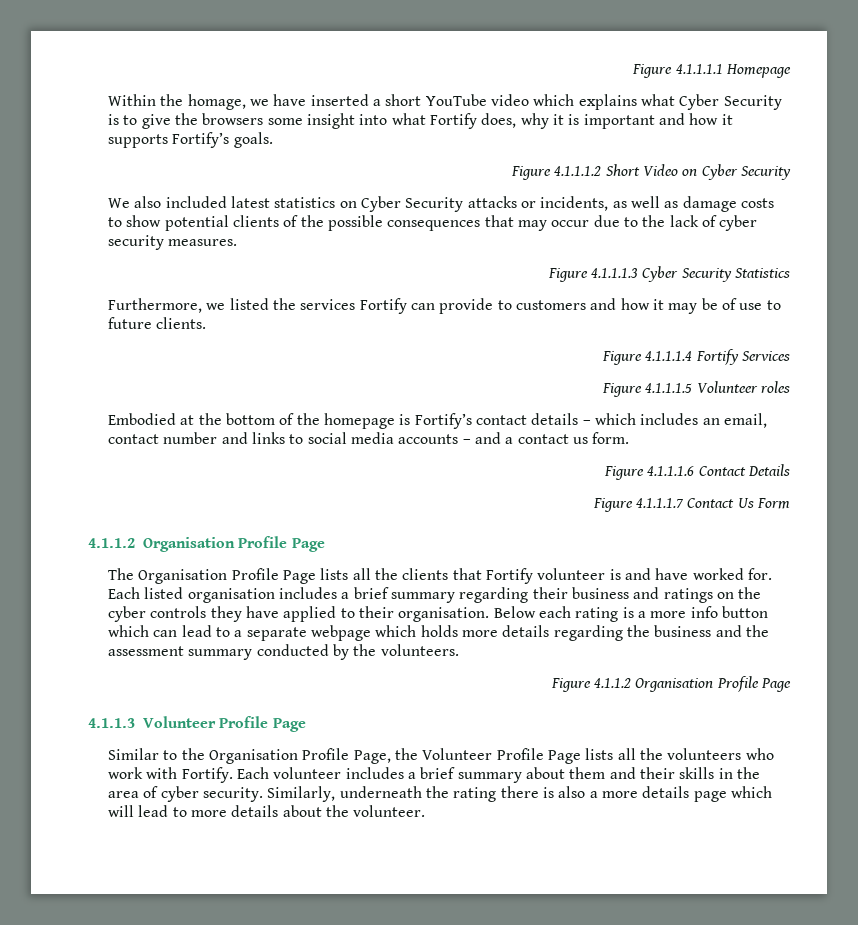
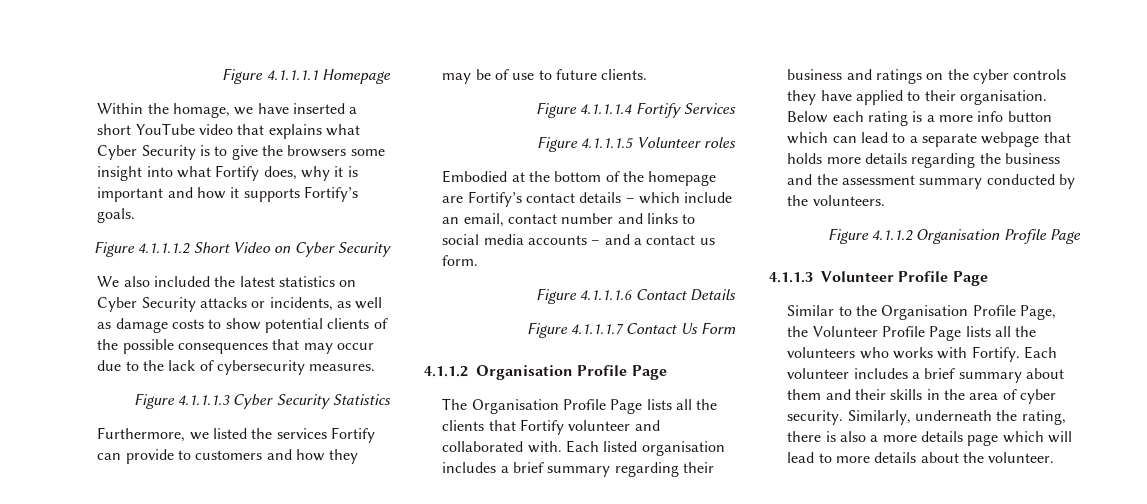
[533,94,575,106] which -> [237,124,265,135] that
(227, 202) none -> [214,276,236,287] the
[719,215,758,231] [108,235,165,250] cyber security -> [217,360,306,375] cybersecurity
[653,299,665,310] it -> [329,449,359,464] they
[399,414,411,425] is -> [442,196,464,203] are
[640,413,699,425] includes -> [684,192,733,203] include
[609,568,772,580] is and have worked for. -> [634,420,660,431] [442,441,562,453] and collaborated with.
[375,625,417,637] which -> [1043,132,1071,143] that
[108,767,144,779] work -> [893,347,934,359] works
[453,787,497,802] rating -> [1021,410,1066,425] rating,

